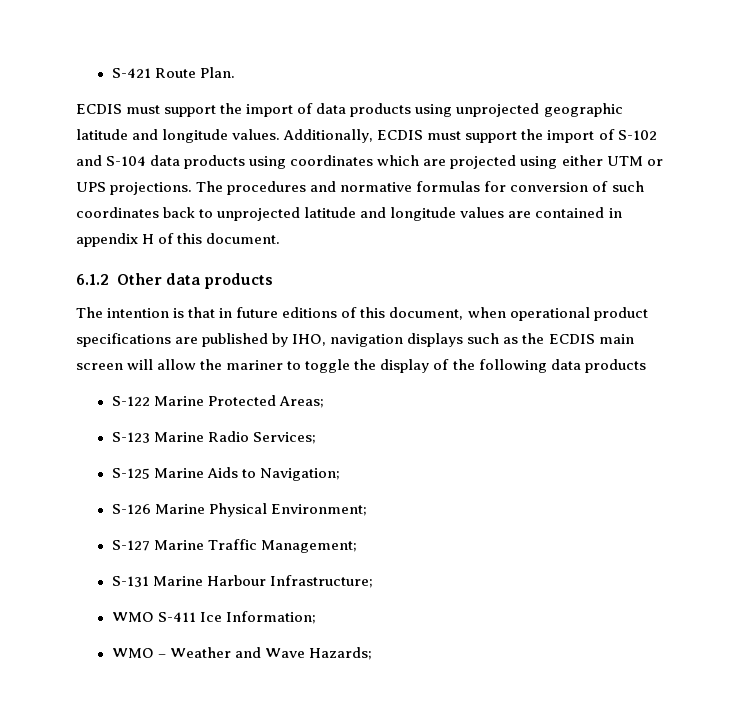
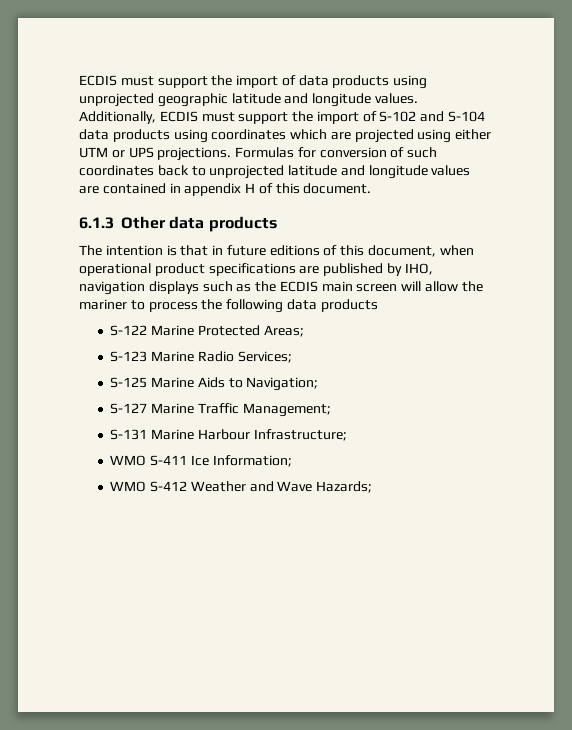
[111,67,235,78] S-421 Route Plan. // -> (79, 80) none
[196,181,481,195] The procedures and normative formulas -> [235,147,295,158] Formulas
[76,274,109,285] 6.1.2 -> [79,217,114,229] 6.1.3
[305,359,450,373] toggle the display of -> [148,302,198,312] process
[111,503,367,517] // S-126 Marine Physical Environment; -> (319, 384) none
[157,654,166,658] – -> [150,481,188,492] S-412

